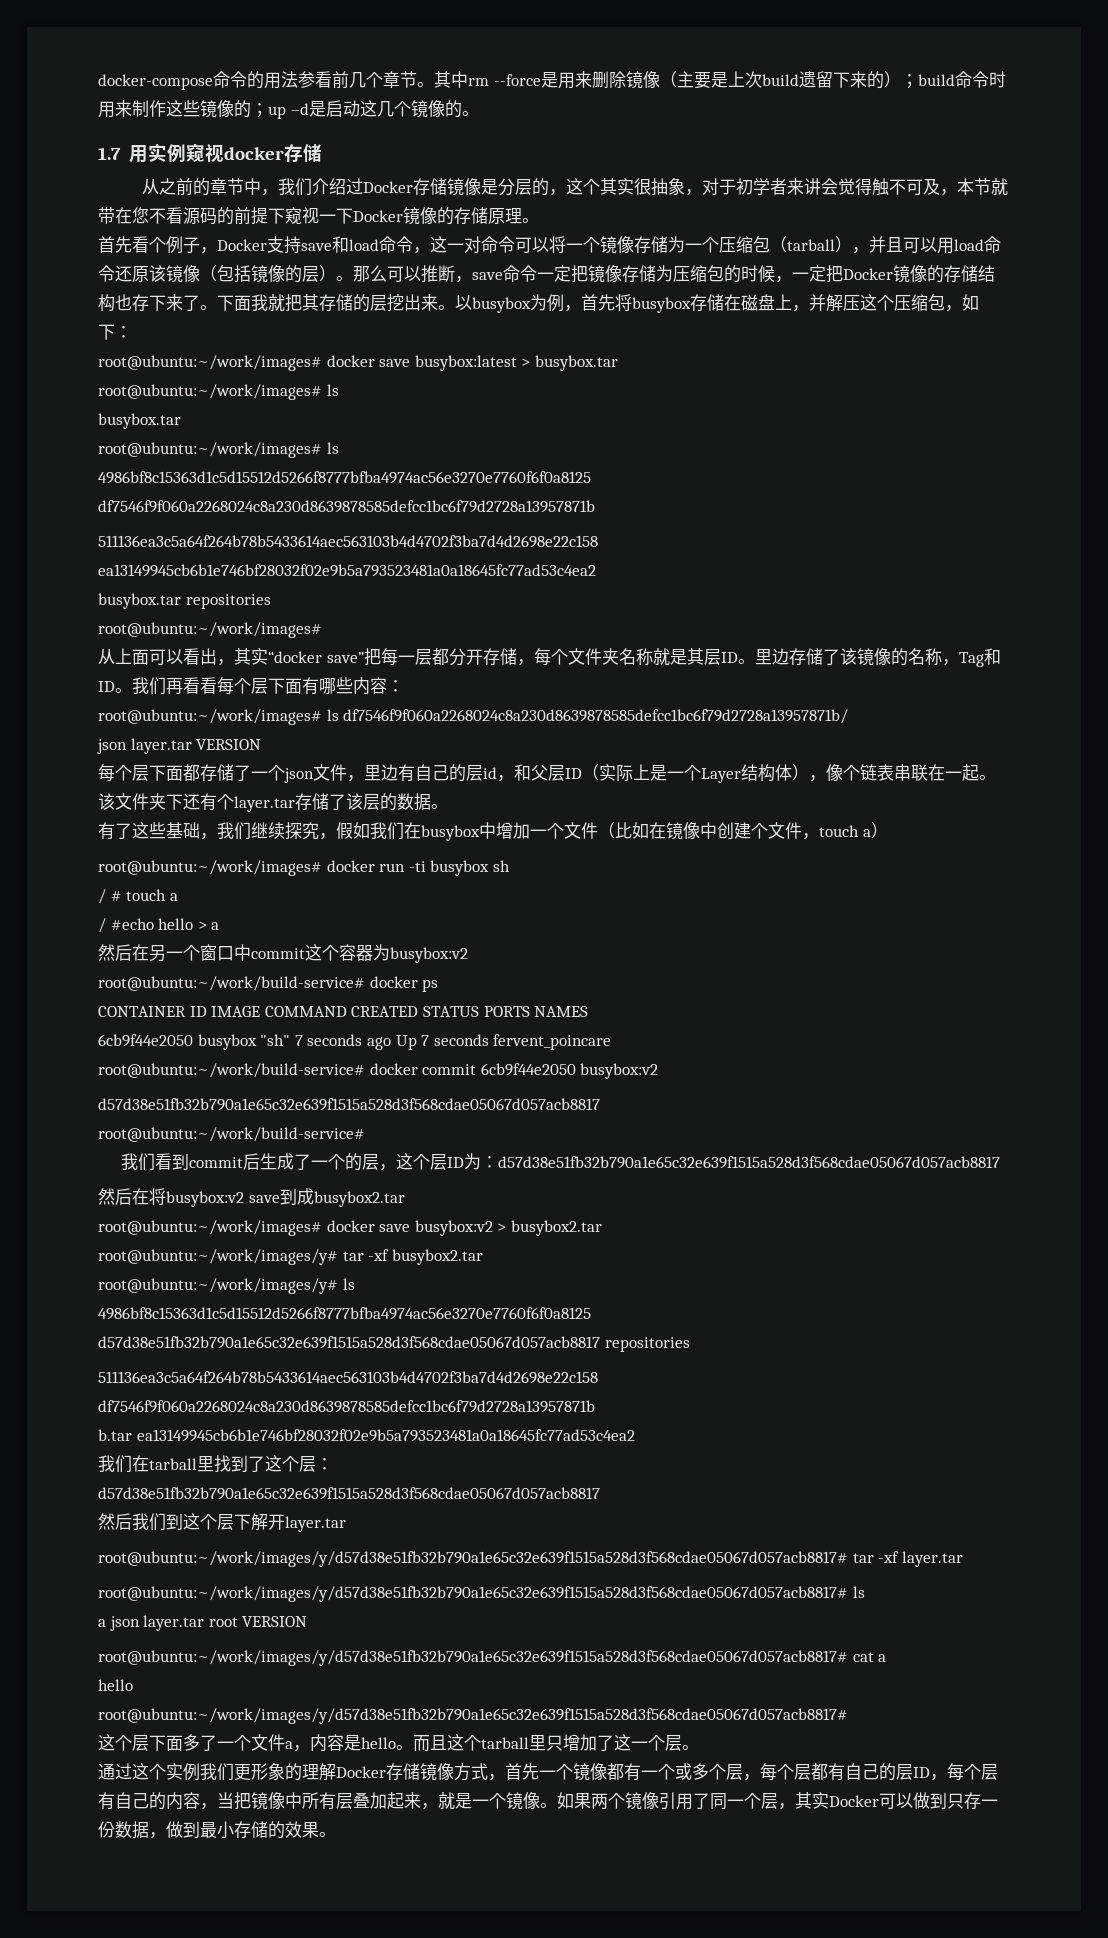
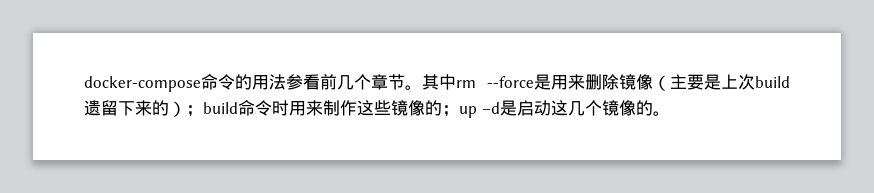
[98,143,322,163] [142,178,1009,196] [98,207,539,225] [98,236,1001,254] [98,265,995,283] [98,294,979,313] [98,324,132,340] [98,355,618,371] [98,384,339,400] [98,413,181,429] [98,442,339,458] [98,471,591,484] [98,500,595,513] [98,535,598,548] [98,564,596,577] [98,593,271,609] [98,622,322,638] [98,648,1001,667] [98,677,404,695] [98,709,849,725] [97,738,262,754] [98,764,996,783] [98,793,448,812] [98,822,888,841] [98,860,510,876] [98,889,178,904] [98,918,220,933] [98,944,468,963] [98,976,439,992] [98,1006,589,1017] [98,1034,612,1050] [98,1063,659,1079] [98,1098,600,1111] [98,1127,365,1142] [120,1153,1000,1171] [98,1188,405,1207] [98,1220,602,1236] [98,1249,483,1265] [98,1278,355,1294] [98,1307,591,1320] [98,1336,690,1352] [98,1371,598,1384] [98,1400,595,1413] [98,1429,635,1442] [98,1455,333,1473] [98,1487,600,1500] [98,1513,346,1532] [98,1551,963,1567] [98,1586,865,1602] [98,1615,308,1631] [98,1650,887,1666] [98,1679,133,1691] [98,1708,848,1724] [98,1734,699,1752] [98,1763,998,1781] [98,1792,998,1810] [98,1821,336,1839] // 1.7用实例窥视docker存储 // 从之前的章节中，我们介绍过Docker存储镜像是分层的，这个其实很抽象，对于初学者来讲会觉得触不可及，本节就带在您不看源码的前提下窥视一下Docker镜像的存储原理。 // 首先看个例子，Docker支持save和load命令，这一对命令可以将一个镜像存储为一个压缩包（tarball），并且可以用load命令还原该镜像（包括镜像的层）。那么可以推断，save命令一定把镜像存储为压缩包的时候，一定把Docker镜像的存储结构也存下来了。下面我就把其存储的层挖出来。以busybox为例，首先将busybox存储在磁盘上，并解压这个压缩包，如下： // root@ubuntu:~/work/images# docker save busybox:latest > busybox.tar // root@ubuntu:~/work/images# ls // busybox.tar // root@ubuntu:~/work/images# ls // 4986bf8c15363d1c5d15512d5266f8777bfba4974ac56e3270e7760f6f0a8125 df7546f9f060a2268024c8a230d8639878585defcc1bc6f79d2728a13957871b // 511136ea3c5a64f264b78b5433614aec563103b4d4702f3ba7d4d2698e22c158 ea13149945cb6b1e746bf28032f02e9b5a793523481a0a18645fc77ad53c4ea2 // busybox.tar repositories // root@ubuntu:~/work/images# // 从上面可以看出，其实“docker save”把每一层都分开存储，每个文件夹名称就是其层ID。里边存储了该镜像的名称，Tag和ID。我们再看看每个层下面有哪些内容： // root@ubuntu:~/work/images# ls df7546f9f060a2268024c8a230d8639878585defcc1bc6f79d2728a13957871b/ // json layer.tar VERSION // 每个层下面都存储了一个json文件，里边有自己的层id，和父层ID（实际上是一个Layer结构体），像个链表串联在一起。该文件夹下还有个layer.tar存储了该层的数据。 // 有了这些基础，我们继续探究，假如我们在busybox中增加一个文件（比如在镜像中创建个文件，touch a） // root@ubuntu:~/work/images# docker run -ti busybox sh // / # touch a // / #echo hello > a // 然后在另一个窗口中commit这个容器为busybox:v2 // root@ubuntu:~/work/build-service# docker ps // CONTAINER ID IMAGE COMMAND CREATED STATUS PORTS NAMES // 6cb9f44e2050 busybox "sh" 7 seconds ago Up 7 seconds fervent_poincare // root@ubuntu:~/work/build-service# docker commit 6cb9f44e2050 busybox:v2 // d57d38e51fb32b790a1e65c32e639f1515a528d3f568cdae05067d057acb8817 // root@ubuntu:~/work/build-service# // 我们看到commit后生成了一个的层，这个层ID为：d57d38e51fb32b790a1e65c32e639f1515a528d3f568cdae05067d057acb8817 // 然后在将busybox:v2 save到成busybox2.tar // root@ubuntu:~/work/images# docker save busybox:v2 > busybox2.tar // root@ubuntu:~/work/images/y# tar -xf busybox2.tar // root@ubuntu:~/work/images/y# ls // 4986bf8c15363d1c5d15512d5266f8777bfba4974ac56e3270e7760f6f0a8125 d57d38e51fb32b790a1e65c32e639f1515a528d3f568cdae05067d057acb8817 repositories // 511136ea3c5a64f264b78b5433614aec563103b4d4702f3ba7d4d2698e22c158 df7546f9f060a2268024c8a230d8639878585defcc1bc6f79d2728a13957871b // b.tar ea13149945cb6b1e746bf28032f02e9b5a793523481a0a18645fc77ad53c4ea2 // 我们在tarball里找到了这个层： // d57d38e51fb32b790a1e65c32e639f1515a528d3f568cdae05067d057acb8817 // 然后我们到这个层下解开layer.tar // root@ubuntu:~/work/images/y/d57d38e51fb32b790a1e65c32e639f1515a528d3f568cdae05067d057acb8817# tar -xf layer.tar // root@ubuntu:~/work/images/y/d57d38e51fb32b790a1e65c32e639f1515a528d3f568cdae05067d057acb8817# ls // a json layer.tar root VERSION // root@ubuntu:~/work/images/y/d57d38e51fb32b790a1e65c32e639f1515a528d3f568cdae05067d057acb8817# cat a // hello // root@ubuntu:~/work/images/y/d57d38e51fb32b790a1e65c32e639f1515a528d3f568cdae05067d057acb8817# // 这个层下面多了一个文件a，内容是hello。而且这个tarball里只增加了这一个层。 // 通过这个实例我们更形象的理解Docker存储镜像方式，首先一个镜像都有一个或多个层，每个层都有自己的层ID，每个层有自己的内容，当把镜像中所有层叠加起来，就是一个镜像。如果两个镜像引用了同一个层，其实Docker可以做到只存一份数据，做到最小存储的效果。 -> (670, 113) none

